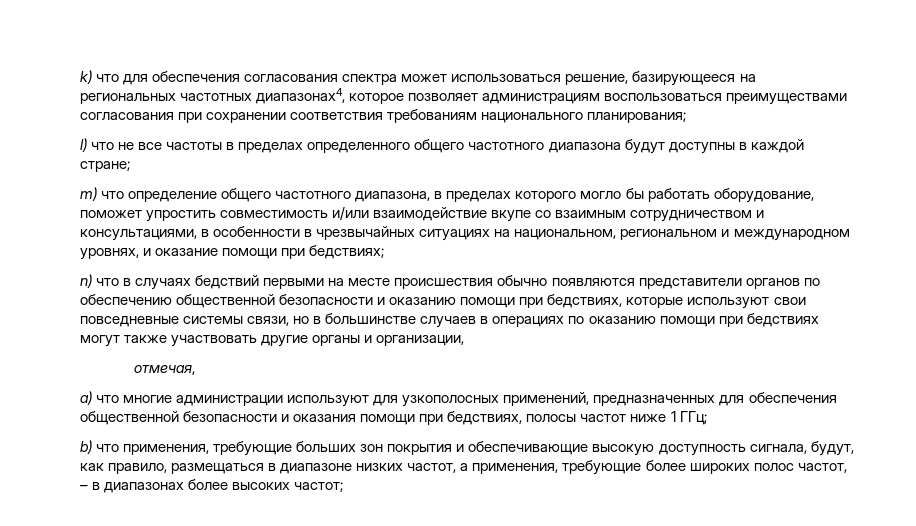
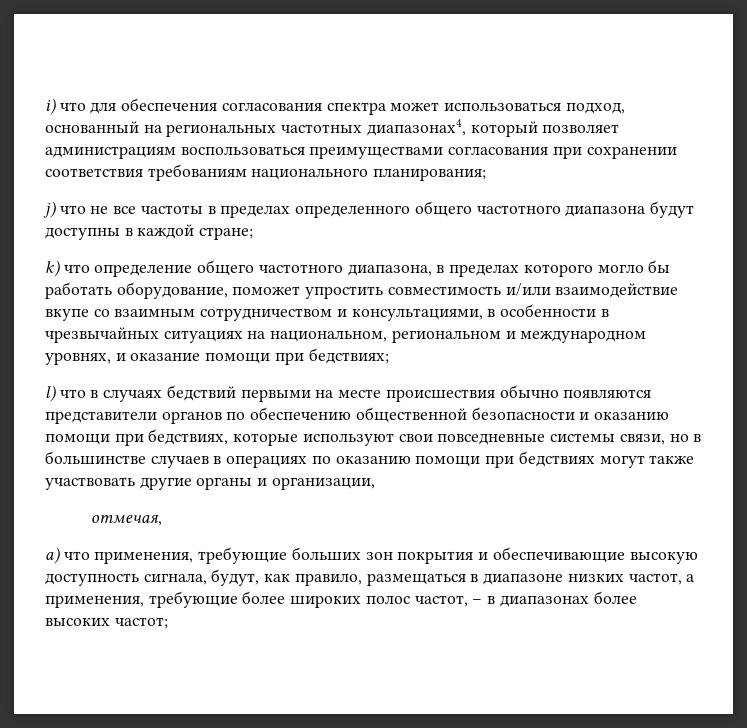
[80,70,92,84] k) -> [45,98,56,115] i)
[565,71,736,86] решение, базирующееся -> [565,102,625,114] [45,121,139,133] подход, основанный
[349,93,405,104] которое -> [470,121,538,137] который
[80,138,87,152] l) -> [43,201,56,218] j)
[80,187,97,201] m) -> [45,260,60,277] k)
[80,274,92,288] n) -> [45,385,56,402] l)
[123,392,837,407] [80,411,707,425] [80,440,120,454] многие администрации используют для узкополосных применений, предназначенных для обеспечения общественной безопасности и оказания помощи при бедствиях, полосы частот ниже 1 ГГц; // b) что -> (90, 555) none

